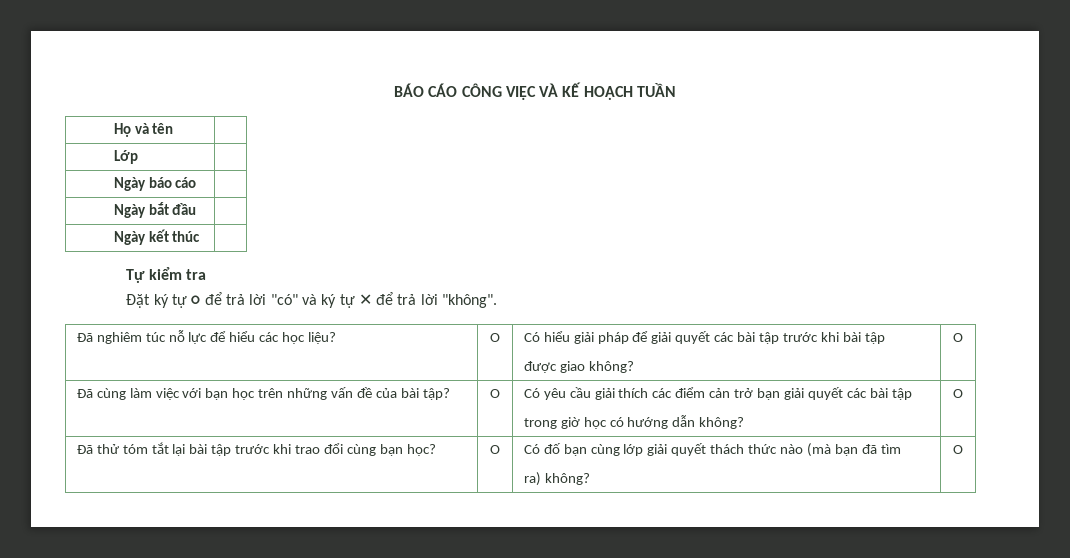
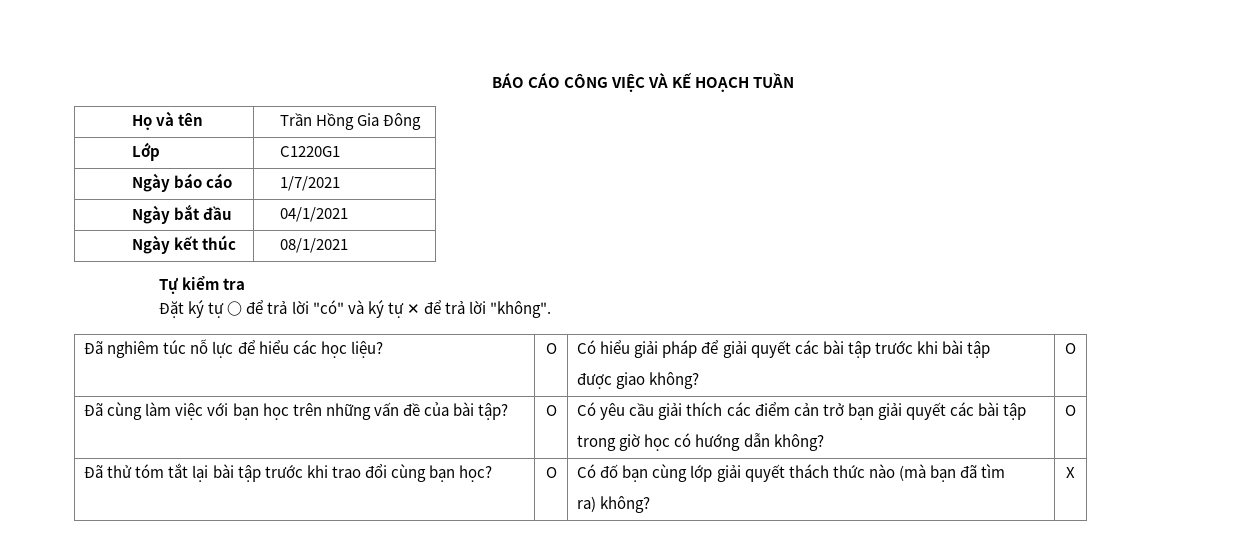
(174, 128) none -> [280,113,422,130] Trần Hồng Gia Đông
(138, 157) none -> [280,146,341,157] C1220G1
(197, 182) none -> [280,176,341,191] 1/7/2021
(197, 209) none -> [280,207,349,222] 04/1/2021
(201, 236) none -> [280,238,349,253] 08/1/2021
[953,445,963,454] O -> [1066,467,1075,478] X

